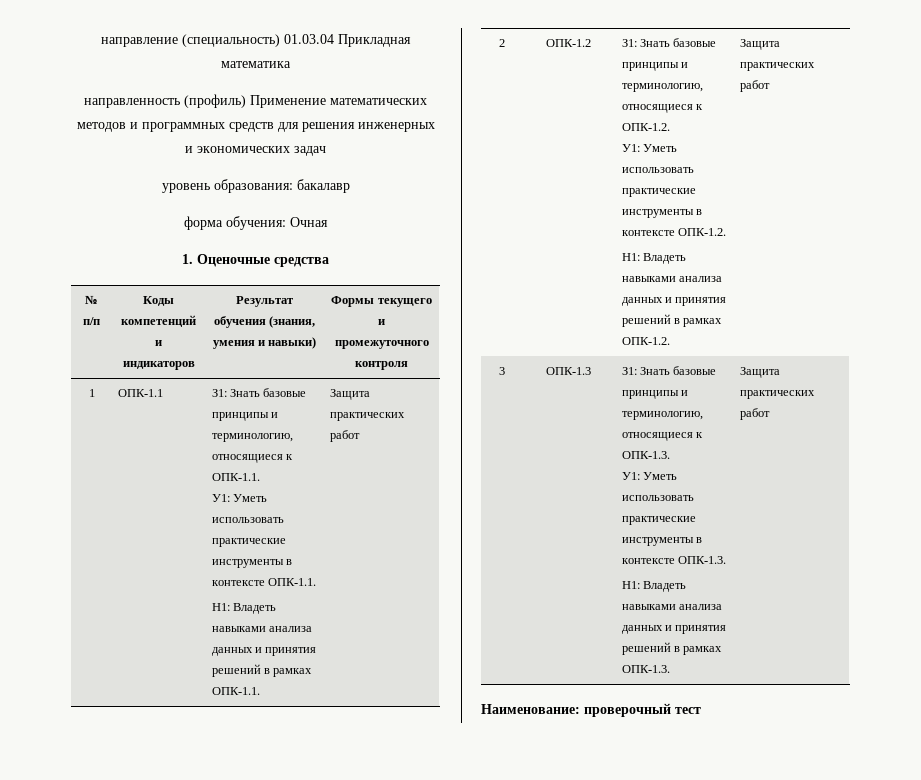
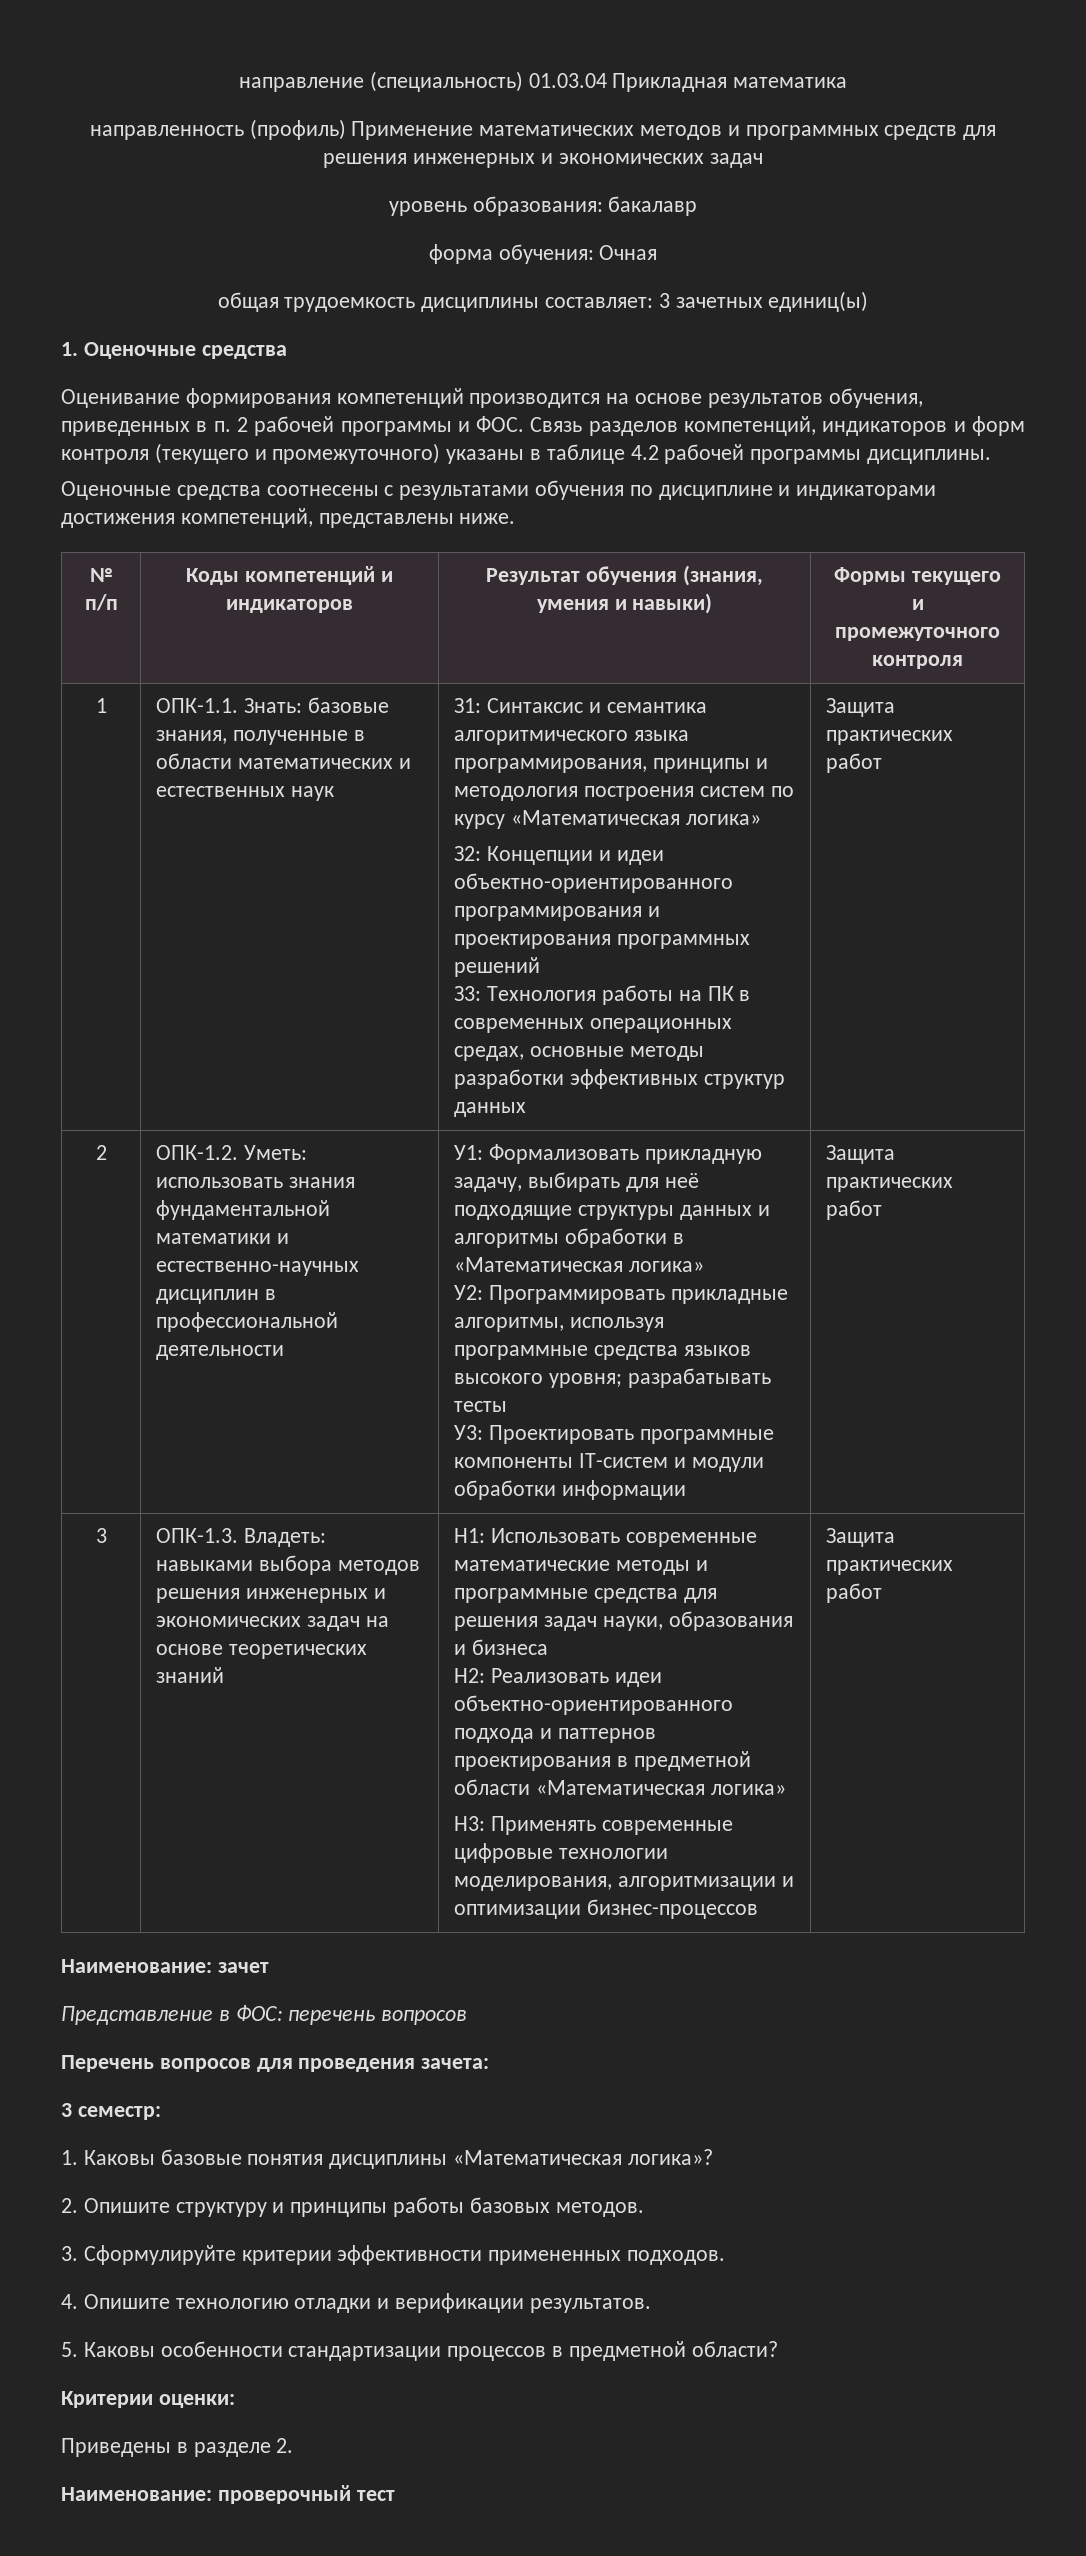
[182,254,329,267] 1. Оценочные средства -> [217,291,869,312] [61,342,287,359] [61,388,923,408] [61,416,1025,436] [61,443,992,464] [61,480,937,500] [61,508,516,528] общая трудоемкость дисциплины составляет: 3 зачетных единиц(ы) // 1. Оценочные средства // Оценивание формирования компетенций производится на основе результатов обучения, приведенных в п. 2 рабочей программы и ФОС. Связь разделов компетенций, индикаторов и форм контроля (текущего и промежуточного) указаны в таблице 4.2 рабочей программы дисциплины. // Оценочные средства соотнесены с результатами обучения по дисциплине и индикаторами достижения компетенций, представлены ниже.
[117,389,163,397] [211,388,307,397] [211,412,279,421] [211,433,293,442] [211,454,294,463] [211,473,260,481] [211,494,268,502] [211,517,284,523] [211,538,286,547] [211,559,293,568] [211,578,317,586] [211,603,277,614] [211,626,313,632] [211,647,317,656] [211,664,313,677] [211,687,260,695] [329,389,370,400] [329,412,405,421] [329,430,360,442] [498,39,505,47] [546,39,591,47] [621,38,717,47] [621,62,689,71] [621,83,703,92] [621,104,704,113] [621,123,670,131] [621,144,678,152] [621,167,694,173] [621,188,696,197] [621,209,703,218] [621,228,727,236] [621,253,687,264] [621,276,723,282] [621,297,727,306] [621,314,723,327] [621,337,670,345] [739,39,780,50] [739,62,815,71] [739,80,770,92] [498,367,505,375] [546,367,591,375] [621,366,717,375] [621,390,689,399] [621,411,703,420] [621,432,704,441] [621,451,670,459] [621,472,678,480] [621,495,694,501] [621,516,696,525] [621,537,703,546] [621,556,727,564] [621,581,687,592] [621,604,723,610] [621,625,727,634] [621,642,723,655] [621,665,670,673] [739,367,780,378] [739,390,815,399] [739,408,770,420] ОПК-1.1 | З1: Знать базовые принципы и терминологию, относящиеся к ОПК-1.1. // У1: Уметь использовать практические инструменты в контексте ОПК-1.1. // Н1: Владеть навыками анализа данных и принятия решений в рамках ОПК-1.1. | Защита практических работ // 2 | ОПК-1.2 | З1: Знать базовые принципы и терминологию, относящиеся к ОПК-1.2. // У1: Уметь использовать практические инструменты в контексте ОПК-1.2. // Н1: Владеть навыками анализа данных и принятия решений в рамках ОПК-1.2. | Защита практических работ // 3 | ОПК-1.3 | З1: Знать базовые принципы и терминологию, относящиеся к ОПК-1.3. // У1: Уметь использовать практические инструменты в контексте ОПК-1.3. // Н1: Владеть навыками анализа данных и принятия решений в рамках ОПК-1.3. | Защита практических работ -> [156,697,389,713] [156,730,365,745] [156,753,411,769] [156,786,335,801] [454,698,707,713] [454,730,690,745] [454,758,768,773] [454,786,794,801] [454,810,761,829] [454,846,664,865] [454,873,734,893] [454,906,661,921] [454,934,751,949] [454,957,541,977] [454,985,751,1005] [454,1018,733,1033] [454,1046,704,1061] [454,1069,785,1089] [454,1102,527,1117] [826,698,896,717] [826,730,954,745] [826,753,883,773] [95,1145,107,1160] [156,1145,308,1160] [156,1177,356,1188] [156,1200,331,1220] [156,1233,290,1244] [156,1261,360,1276] [156,1289,277,1304] [156,1312,339,1332] [156,1345,285,1360] [454,1144,762,1164] [454,1172,699,1192] [454,1205,770,1220] [454,1228,684,1248] [454,1257,705,1272] [454,1285,788,1304] [454,1317,665,1332] [454,1345,751,1360] [454,1368,771,1388] [454,1401,508,1412] [454,1425,774,1444] [454,1453,764,1472] [454,1480,687,1500] [826,1145,896,1164] [826,1177,954,1192] [826,1200,883,1220] [95,1528,107,1543] [156,1528,327,1547] [156,1555,420,1575] [156,1588,386,1603] [156,1616,389,1631] [156,1644,368,1659] [156,1667,225,1683] [454,1528,757,1547] [454,1560,708,1575] [454,1588,717,1603] [454,1611,793,1631] [454,1639,549,1655] [454,1668,662,1687] [454,1695,734,1715] [454,1728,656,1743] [454,1751,751,1771] [454,1779,786,1795] [454,1816,733,1835] [454,1843,669,1863] [454,1876,794,1891] [454,1899,759,1919] [826,1528,896,1547] [826,1560,954,1575] [826,1583,883,1603] [61,1959,269,1973] [61,2005,468,2025] [61,2055,490,2072] [61,2103,161,2120] [61,2149,713,2169] [61,2197,644,2217] [61,2245,726,2265] [61,2293,651,2313] [61,2341,778,2361] [61,2391,235,2408] [61,2438,294,2457] ОПК-1.1. Знать: базовые знания, полученные в области математических и естественных наук | З1: Синтаксис и семантика алгоритмического языка программирования, принципы и методология построения систем по курсу «Математическая логика» // З2: Концепции и идеи объектно-ориентированного программирования и проектирования программных решений // З3: Технология работы на ПК в современных операционных средах, основные методы разработки эффективных структур данных | Защита практических работ // 2 | ОПК-1.2. Уметь: использовать знания фундаментальной математики и естественно-научных дисциплин в профессиональной деятельности | У1: Формализовать прикладную задачу, выбирать для неё подходящие структуры данных и алгоритмы обработки в «Математическая логика» // У2: Программировать прикладные алгоритмы, используя программные средства языков высокого уровня; разрабатывать тесты // У3: Проектировать программные компоненты IT-систем и модули обработки информации | Защита практических работ // 3 | ОПК-1.3. Владеть: навыками выбора методов решения инженерных и экономических задач на основе теоретических знаний | Н1: Использовать современные математические методы и программные средства для решения задач науки, образования и бизнеса // Н2: Реализовать идеи объектно-ориентированного подхода и паттернов проектирования в предметной области «Математическая логика» // Н3: Применять современные цифровые технологии моделирования, алгоритмизации и оптимизации бизнес-процессов | Защита практических работ // Наименование: зачет // Представление в ФОС: перечень вопросов // Перечень вопросов для проведения зачета: // 3 семестр: // 1. Каковы базовые понятия дисциплины «Математическая логика»? // 2. Опишите структуру и принципы работы базовых методов. // 3. Сформулируйте критерии эффективности примененных подходов. // 4. Опишите технологию отладки и верификации результатов. // 5. Каковы особенности стандартизации процессов в предметной области? // Критерии оценки: // Приведены в разделе 2.

